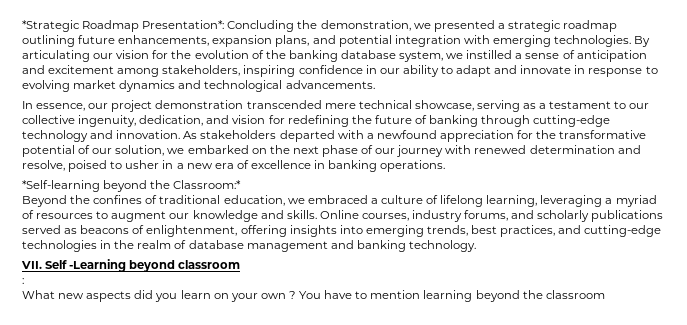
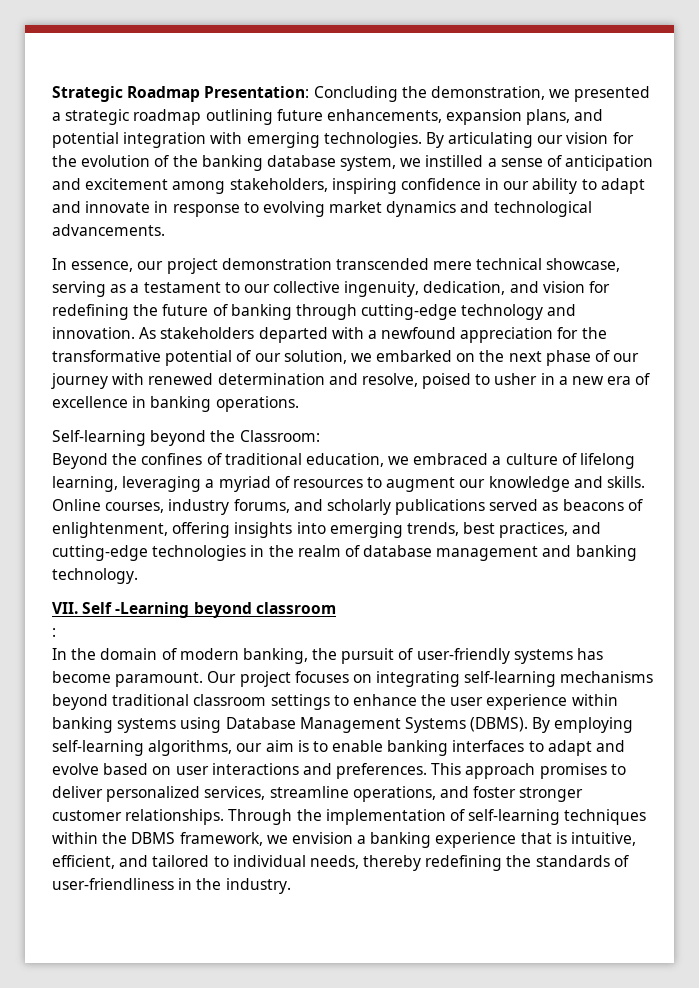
[22,20,225,32] *Strategic Roadmap Presentation*: -> [52,86,310,102] Strategic Roadmap Presentation:
[22,180,242,192] *Self-learning beyond the Classroom:* -> [52,430,320,446] Self-learning beyond the Classroom:
[22,290,605,302] What new aspects did you learn on your own ? You have to mention learning beyond the classroom -> [52,648,604,664] [52,671,654,687] [52,694,618,710] [52,717,634,733] [52,740,626,756] [52,763,626,779] [52,786,584,802] [52,809,647,825] [52,832,637,848] [52,855,629,871] [52,878,291,894] In the domain of modern banking, the pursuit of user-friendly systems has become paramount. Our project focuses on integrating self-learning mechanisms beyond traditional classroom settings to enhance the user experience within banking systems using Database Management Systems (DBMS). By employing self-learning algorithms, our aim is to enable banking interfaces to adapt and evolve based on user interactions and preferences. This approach promises to deliver personalized services, streamline operations, and foster stronger customer relationships. Through the implementation of self-learning techniques within the DBMS framework, we envision a banking experience that is intuitive, efficient, and tailored to individual needs, thereby redefining the standards of user-friendliness in the industry.

